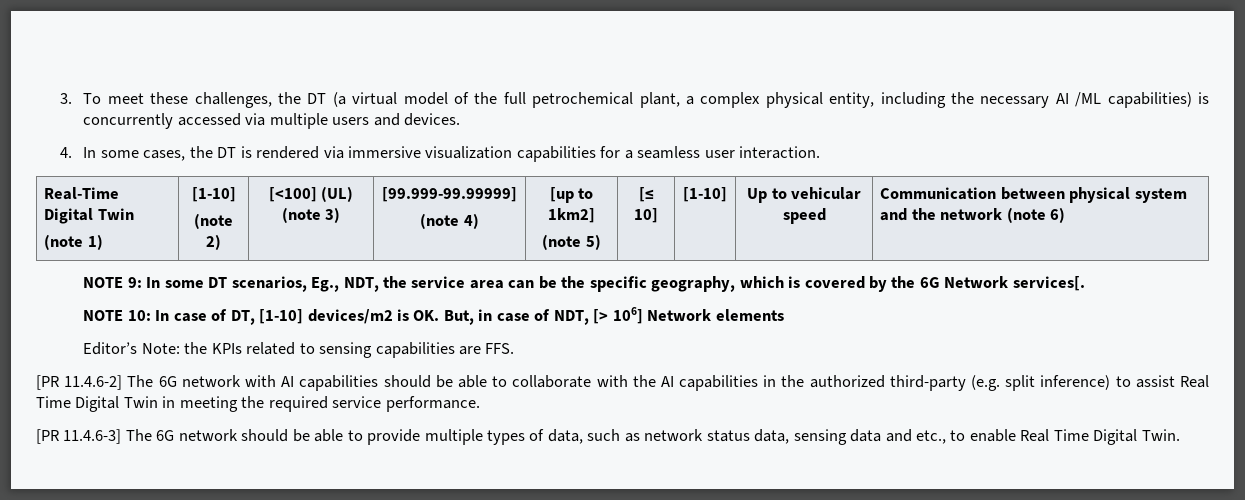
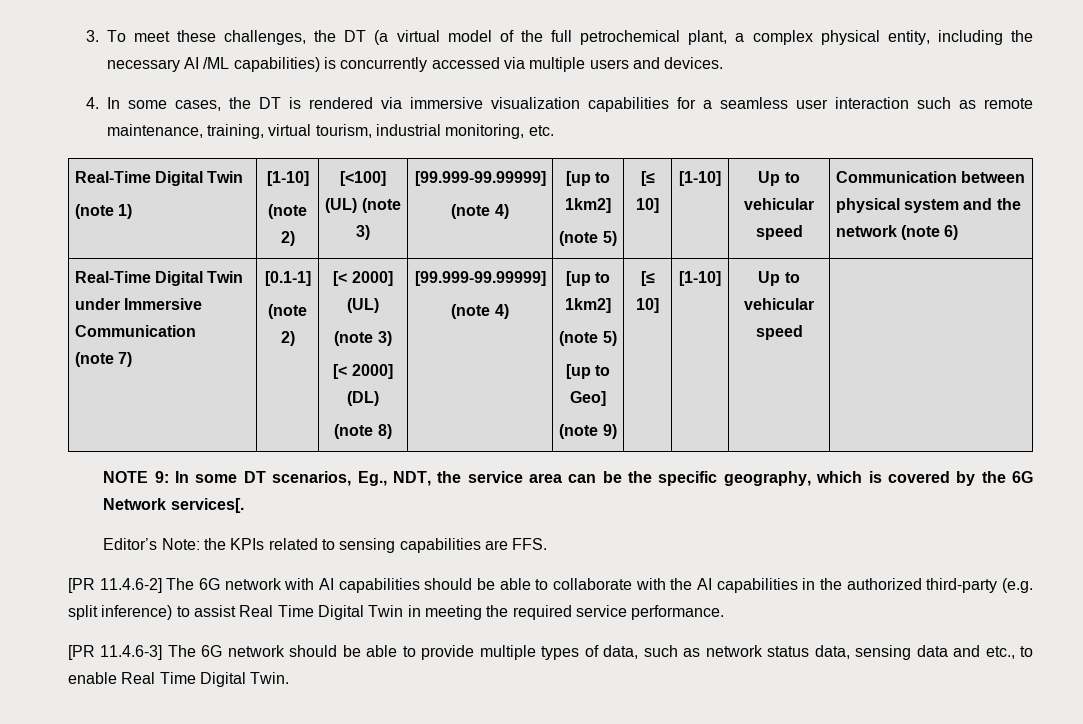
[739,146,821,159] interaction. -> [834,97,1033,109] [106,124,554,139] interaction such as remote maintenance, training, virtual tourism, industrial monitoring, etc.
(1066, 215) none -> [74,271,244,286] [74,298,202,310] [74,325,196,337] [74,352,132,367] [264,271,311,286] [268,304,307,319] [280,331,295,346] [333,271,393,286] [347,298,379,313] [334,331,392,346] [333,364,393,379] [347,391,379,406] [334,424,392,439] [414,271,546,286] [451,304,509,319] [565,271,611,286] [565,298,611,313] [559,331,617,346] [565,364,611,379] [570,391,606,406] [559,424,617,439] [640,271,655,286] [636,298,659,313] [679,271,721,286] [758,271,800,286] [744,298,814,310] [755,325,803,340] // Real-Time Digital Twin under Immersive Communication // (note 7) | [0.1-1] // (note 2) | [< 2000] (UL) // (note 3) // [< 2000] (DL) // (note 8) | [99.999-99.99999] // (note 4) | [up to 1km2] // (note 5) // [up to Geo] // (note 9) | [≤ 10] | [1-10] | Up to vehicular speed |
[83,307,784,325] // NOTE 10: In case of DT, [1-10] devices/m2 is OK. But, in case of NDT, [> 106] Network elements -> (244, 505) none

